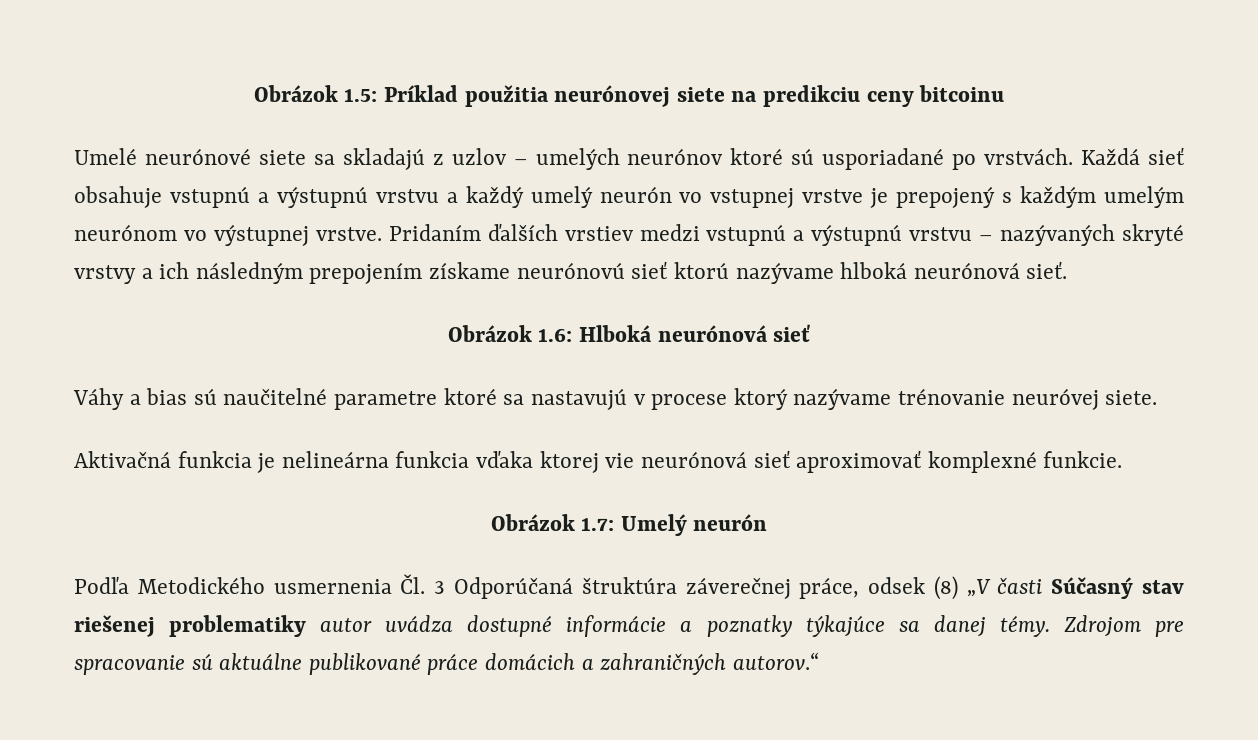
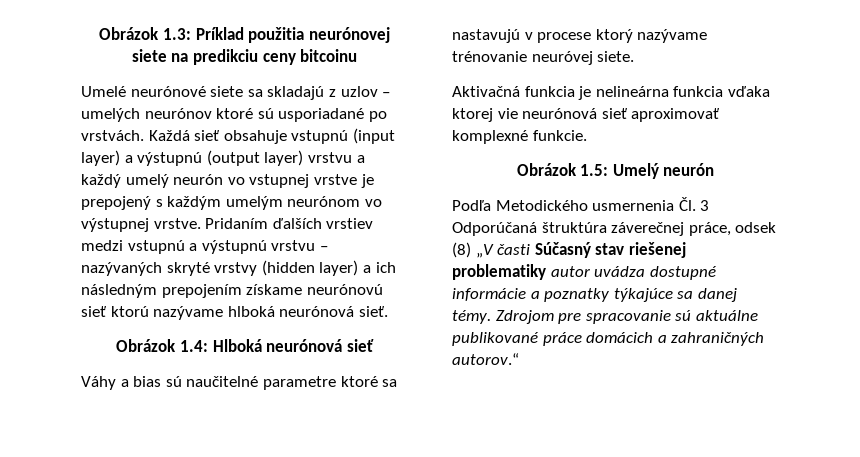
[253,85,378,102] Obrázok 1.5: -> [99,27,191,40] Obrázok 1.3:
[257,186,368,208] a výstupnú -> [352,128,395,144] [81,150,304,166] (input layer) a výstupnú (output layer)
(136, 274) none -> [261,260,359,276] (hidden layer)
[538,328,573,342] 1.6: -> [179,340,208,352] 1.4:
[581,518,615,531] 1.7: -> [580,164,609,176] 1.5:

